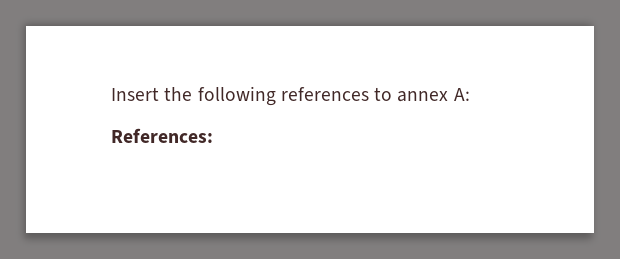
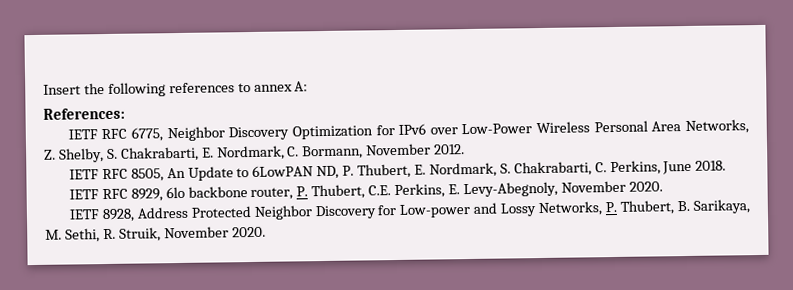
(213, 135) none -> [67,119,749,142] [44,143,466,163] [68,160,727,182] [68,180,663,202] [68,199,751,223] [45,226,266,243] // IETF RFC 6775, Neighbor Discovery Optimization for IPv6 over Low-Power Wireless Personal Area Networks, Z. Shelby, S. Chakrabarti, E. Nordmark, C. Bormann, November 2012. // IETF RFC 8505, An Update to 6LowPAN ND, P. Thubert, E. Nordmark, S. Chakrabarti, C. Perkins, June 2018. // IETF RFC 8929, 6lo backbone router, P. Thubert, C.E. Perkins, E. Levy-Abegnoly, November 2020. // IETF 8928, Address Protected Neighbor Discovery for Low-power and Lossy Networks, P. Thubert, B. Sarikaya, M. Sethi, R. Struik, November 2020.

